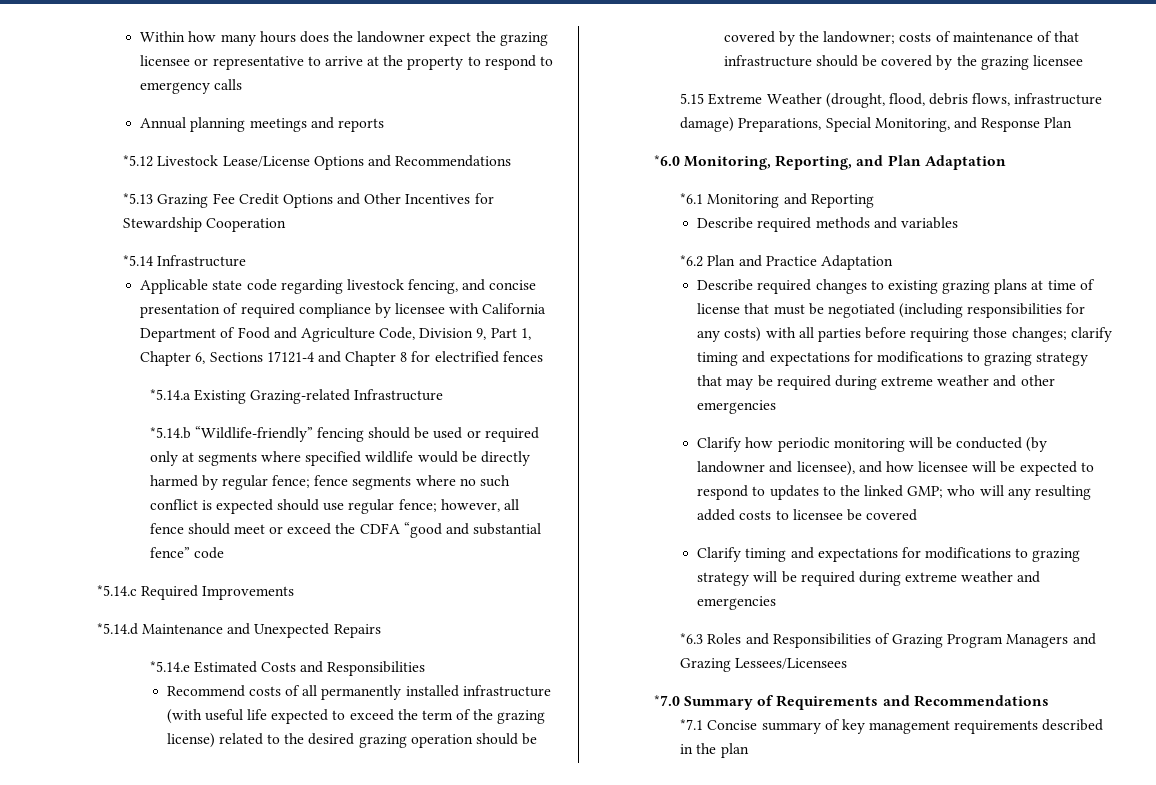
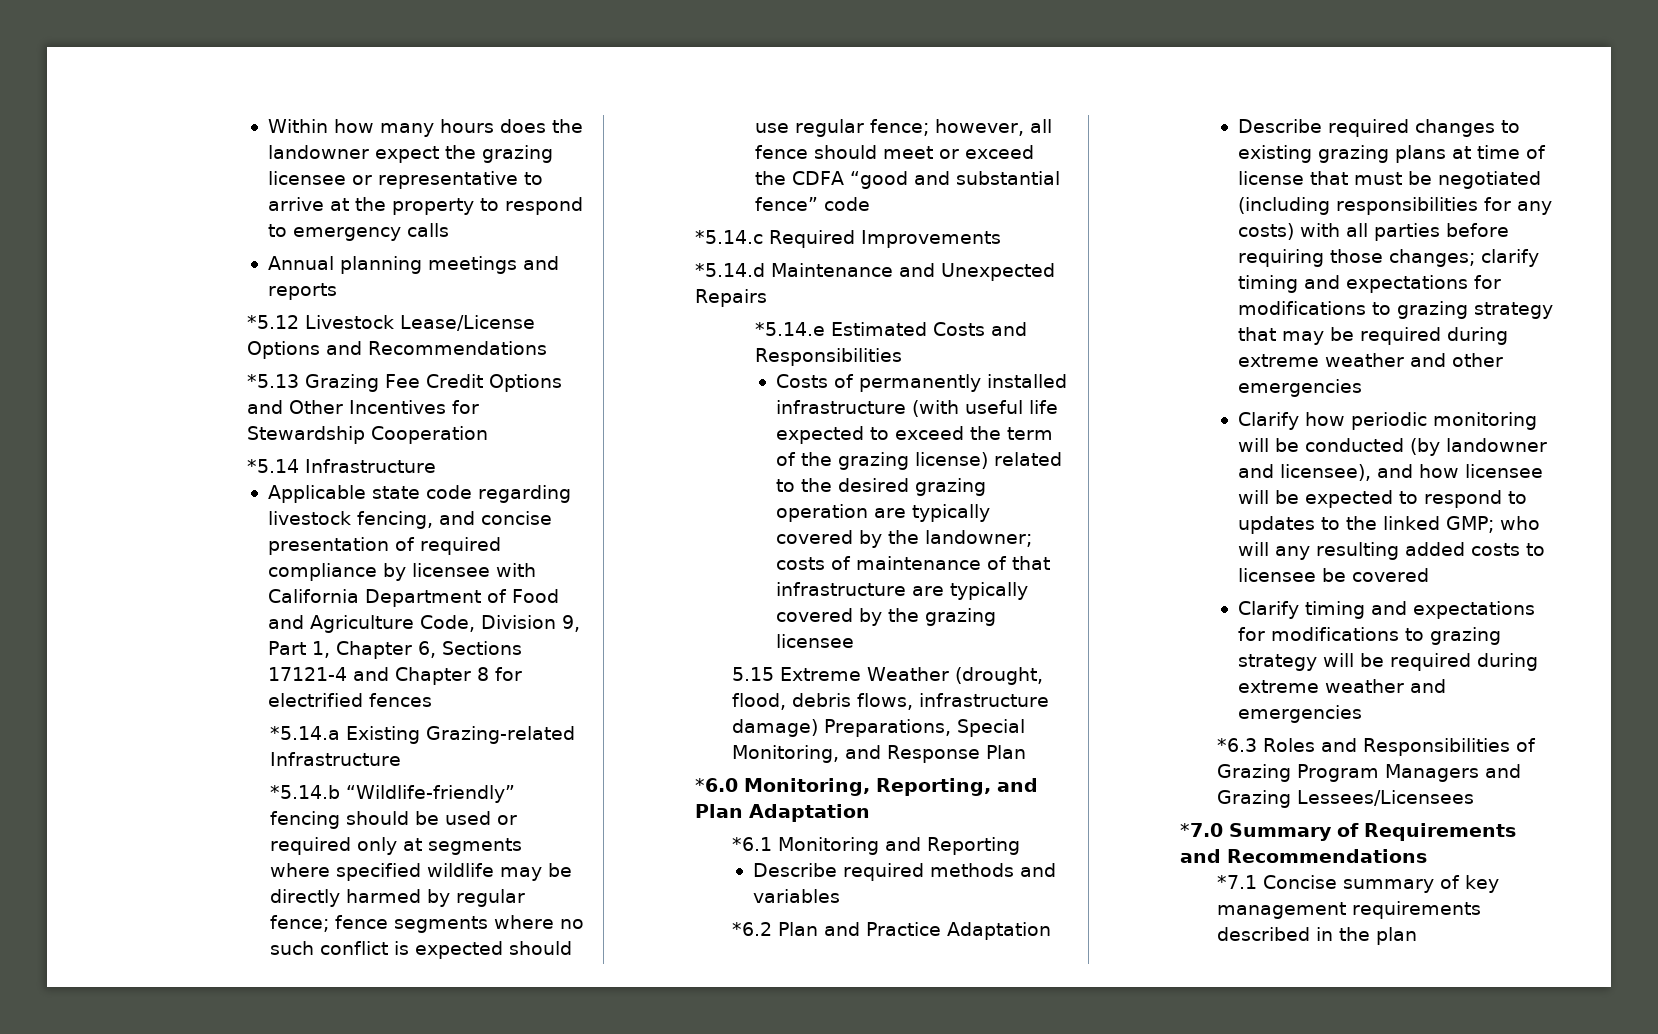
[417,451,458,463] would -> [500,867,543,881] may
[166,685,318,697] Recommend costs of all -> [776,374,855,388] Costs of
[475,733,538,745] should be -> [874,504,991,522] are typically
[815,55,877,67] should be -> [912,582,1029,600] are typically

